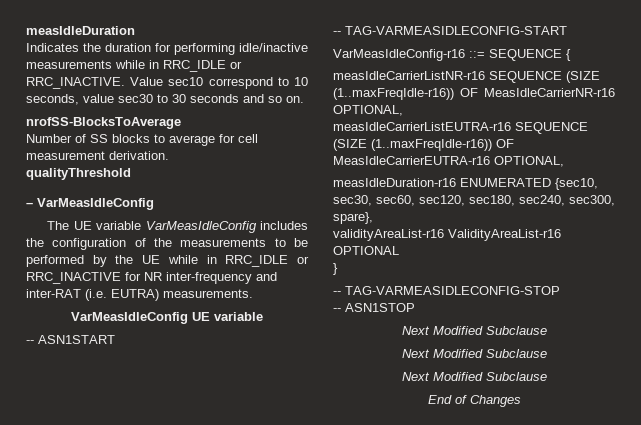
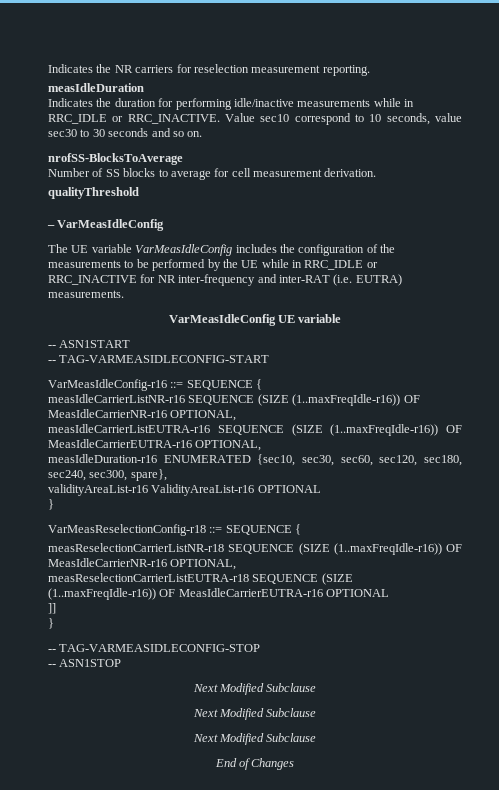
(26, 30) none -> [48,64,370,76] Indicates the NR carriers for reselection measurement reporting. //
(338, 269) none -> [48,524,302,536] [48,543,462,555] [48,558,237,570] [48,573,353,585] [48,588,390,600] [48,603,56,614] [48,618,54,629] // VarMeasReselectionConfig-r18 ::= SEQUENCE { // measReselectionCarrierListNR-r18 SEQUENCE (SIZE (1..maxFreqIdle-r16)) OF MeasIdleCarrierNR-r16 OPTIONAL, // measReselectionCarrierListEUTRA-r18 SEQUENCE (SIZE (1..maxFreqIdle-r16)) OF MeasIdleCarrierEUTRA-r16 OPTIONAL // ]] // }

